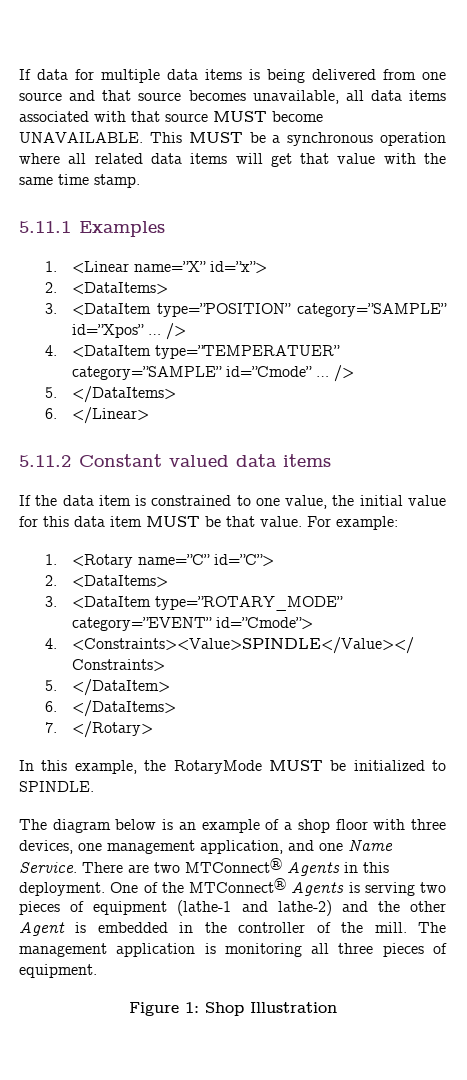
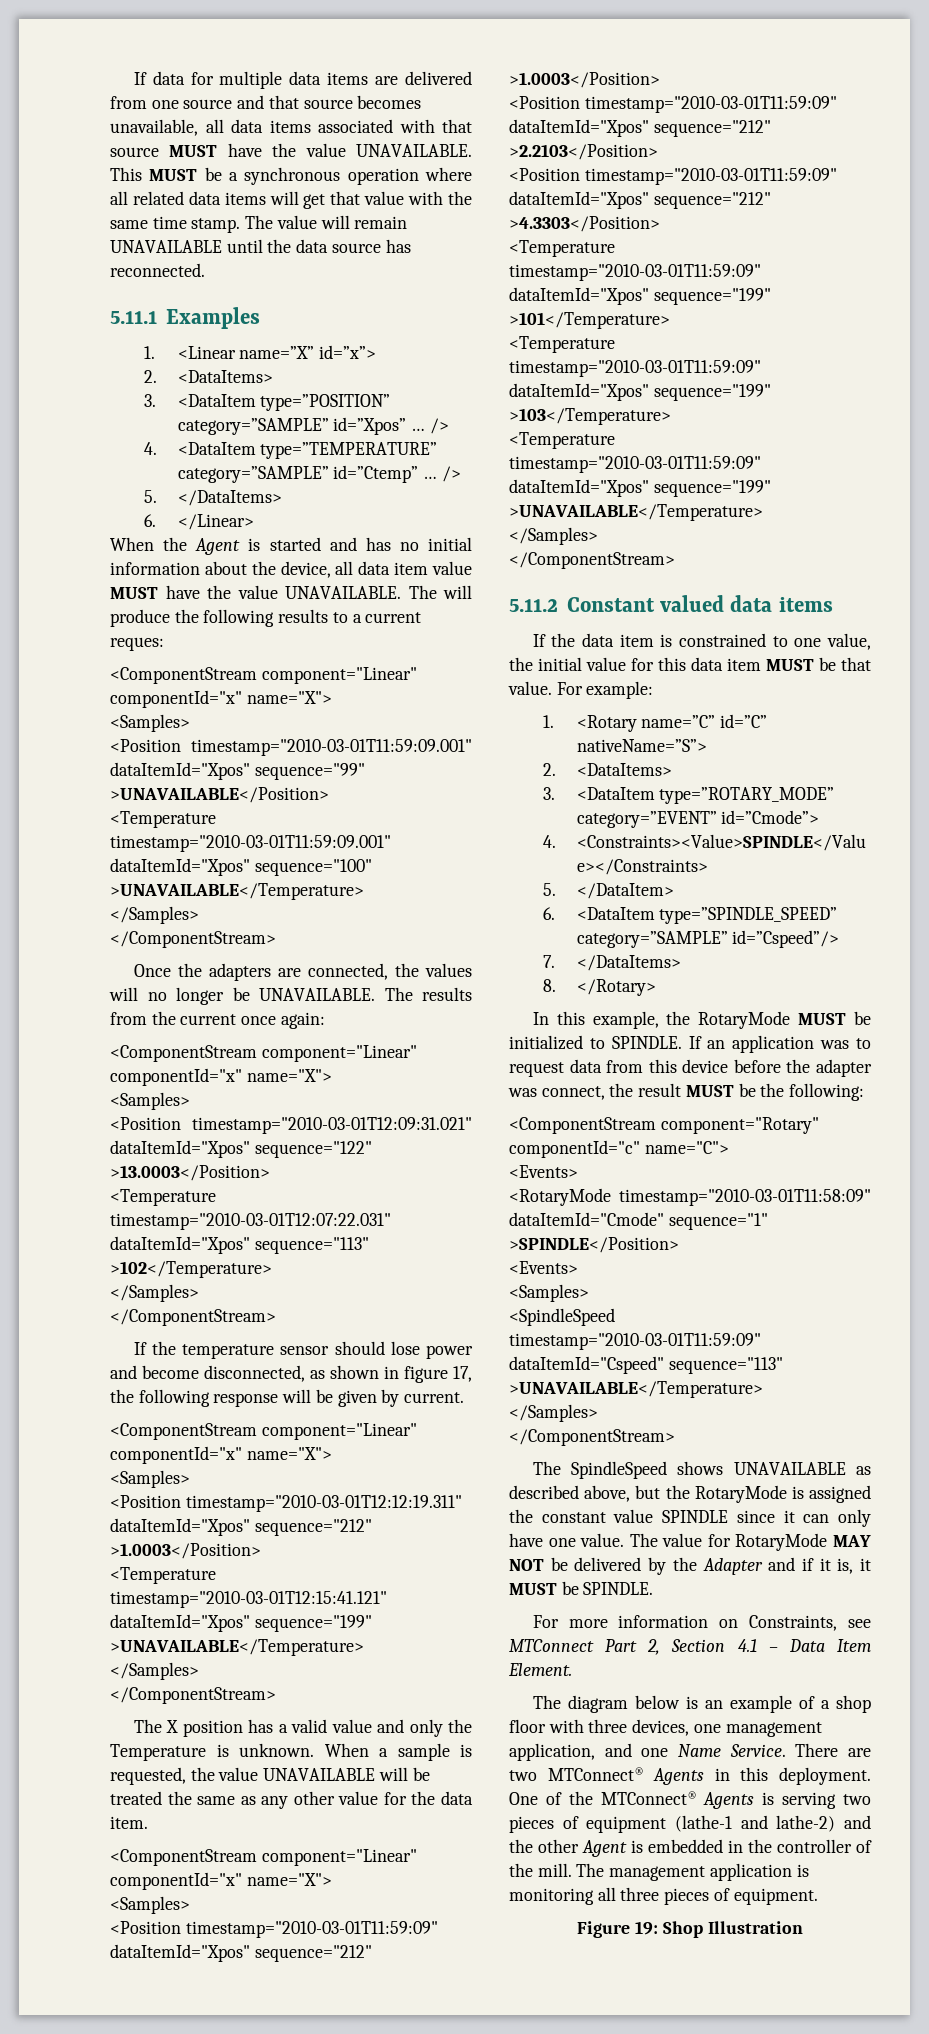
[249,69,305,83] is being -> [375,76,399,85] are
[272,111,323,122] become -> [227,143,346,157] have the value
(140, 181) none -> [245,215,408,229] [110,239,411,253] [110,263,205,277] The value will remain UNAVAILABLE until the data source has reconnected.
[154,345,340,359] [71,366,312,380] type=”TEMPERATUER” category=”SAMPLE” id=”Cmode” -> [260,442,438,459] [177,465,419,483] type=”TEMPERATURE” category=”SAMPLE” id=”Ctemp”
(149, 415) none -> [110,537,472,555] [110,561,472,578] [110,585,472,599] [110,609,422,627] [110,637,164,651] [110,667,417,684] [110,690,332,708] [110,714,190,732] [110,739,472,756] [110,762,365,780] [110,787,329,803] [110,811,216,828] [110,835,391,852] [110,858,372,876] [110,883,364,900] [110,906,199,924] [110,931,276,948] [133,963,472,981] [109,987,472,1005] [110,1011,325,1029] [110,1045,417,1062] [110,1068,332,1086] [110,1092,190,1110] [110,1117,472,1134] [110,1140,372,1158] [110,1165,270,1181] [110,1189,216,1206] [110,1213,391,1230] [110,1236,369,1254] [110,1261,272,1278] [110,1284,199,1302] [110,1309,276,1326] [133,1341,473,1359] [110,1365,472,1383] [110,1389,465,1407] [110,1423,417,1440] [110,1446,332,1464] [110,1470,190,1488] [110,1495,462,1512] [110,1518,372,1536] [110,1543,261,1559] [110,1567,216,1584] [110,1591,387,1608] [110,1614,372,1632] [110,1639,364,1656] [110,1662,199,1680] [110,1687,276,1704] [133,1719,472,1737] [110,1743,472,1761] [110,1767,430,1785] [110,1791,473,1809] [110,1816,148,1829] [110,1849,417,1866] [110,1872,332,1890] [110,1896,190,1914] [110,1921,438,1938] [110,1944,372,1962] [509,72,660,88] [509,96,837,113] [509,119,771,137] [509,144,658,160] [509,168,837,185] [509,191,771,209] [509,216,660,232] [509,240,615,257] [509,264,761,281] [509,287,771,305] [509,312,670,329] [509,336,615,353] [509,360,761,377] [509,383,771,401] [509,408,671,425] [509,432,615,449] [509,456,761,473] [509,479,771,497] [509,504,763,521] [509,527,598,545] [509,552,675,569] // When the Agent is started and has no initial information about the device, all data item value MUST have the value UNAVAILABLE. The will produce the following results to a current reques: // <ComponentStream component="Linear" componentId="x" name="X"> // <Samples> // <Position timestamp="2010-03-01T11:59:09.001" dataItemId="Xpos" sequence="99" >UNAVAILABLE</Position> // <Temperature timestamp="2010-03-01T11:59:09.001" dataItemId="Xpos" sequence="100" >UNAVAILABLE</Temperature> // </Samples> // </ComponentStream> // Once the adapters are connected, the values will no longer be UNAVAILABLE. The results from the current once again: // <ComponentStream component="Linear" componentId="x" name="X"> // <Samples> // <Position timestamp="2010-03-01T12:09:31.021" dataItemId="Xpos" sequence="122" >13.0003</Position> // <Temperature timestamp="2010-03-01T12:07:22.031" dataItemId="Xpos" sequence="113" >102</Temperature> // </Samples> // </ComponentStream> // If the temperature sensor should lose power and become disconnected, as shown in figure 17, the following response will be given by current. // <ComponentStream component="Linear" componentId="x" name="X"> // <Samples> // <Position timestamp="2010-03-01T12:12:19.311" dataItemId="Xpos" sequence="212" >1.0003</Position> // <Temperature timestamp="2010-03-01T12:15:41.121" dataItemId="Xpos" sequence="199" >UNAVAILABLE</Temperature> // </Samples> // </ComponentStream> // The X position has a valid value and only the Temperature is unknown. When a sample is requested, the value UNAVAILABLE will be treated the same as any other value for the data item. // <ComponentStream component="Linear" componentId="x" name="X"> // <Samples> // <Position timestamp="2010-03-01T11:59:09" dataItemId="Xpos" sequence="212" >1.0003</Position> // <Position timestamp="2010-03-01T11:59:09" dataItemId="Xpos" sequence="212" >2.2103</Position> // <Position timestamp="2010-03-01T11:59:09" dataItemId="Xpos" sequence="212" >4.3303</Position> // <Temperature timestamp="2010-03-01T11:59:09" dataItemId="Xpos" sequence="199" >101</Temperature> // <Temperature timestamp="2010-03-01T11:59:09" dataItemId="Xpos" sequence="199" >103</Temperature> // <Temperature timestamp="2010-03-01T11:59:09" dataItemId="Xpos" sequence="199" >UNAVAILABLE</Temperature> // </Samples> // </ComponentStream>
[213,554,274,567] id=”C”> -> [720,714,768,728] [576,739,707,752] id=”C” nativeName=”S”>
[71,700,176,717] [45,722,58,733] </DataItems> // 7. -> [576,907,838,924] [576,930,840,948] [542,955,681,971] [542,979,556,992] <DataItem type=”SPINDLE_SPEED” category=”SAMPLE” id=”Cspeed”/> // 7. </DataItems> // 8.
(94, 786) none -> [688,1035,871,1053] [509,1059,872,1077] [508,1083,865,1101] [509,1117,819,1134] [509,1140,729,1158] [509,1165,578,1178] [509,1188,871,1206] [509,1212,768,1230] [509,1237,679,1253] [509,1261,578,1274] [509,1284,589,1302] [509,1308,615,1326] [509,1333,761,1350] [509,1356,783,1374] [509,1381,763,1398] [509,1404,598,1422] [509,1429,675,1446] [532,1461,871,1479] [509,1485,871,1503] [509,1509,871,1527] [509,1533,871,1551] [509,1557,871,1575] [509,1581,654,1595] [532,1615,871,1631] [509,1639,871,1655] [508,1663,572,1676] If an application was to request data from this device before the adapter was connect, the result MUST be the following: // <ComponentStream component="Rotary" componentId="c" name="C"> // <Events> // <RotaryMode timestamp="2010-03-01T11:58:09" dataItemId="Cmode" sequence="1" >SPINDLE</Position> // <Events> // <Samples> // <SpindleSpeed timestamp="2010-03-01T11:59:09" dataItemId="Cspeed" sequence="113" >UNAVAILABLE</Temperature> // </Samples> // </ComponentStream> // The SpindleSpeed shows UNAVAILABLE as described above, but the RotaryMode is assigned the constant value SPINDLE since it can only have one value. The value for RotaryMode MAY NOT be delivered by the Adapter and if it is, it MUST be SPINDLE. // For more information on Constraints, see MTConnect Part 2, Section 4.1 – Data Item Element.
[184,1002,199,1013] 1: -> [635,1921,659,1935] 19:

